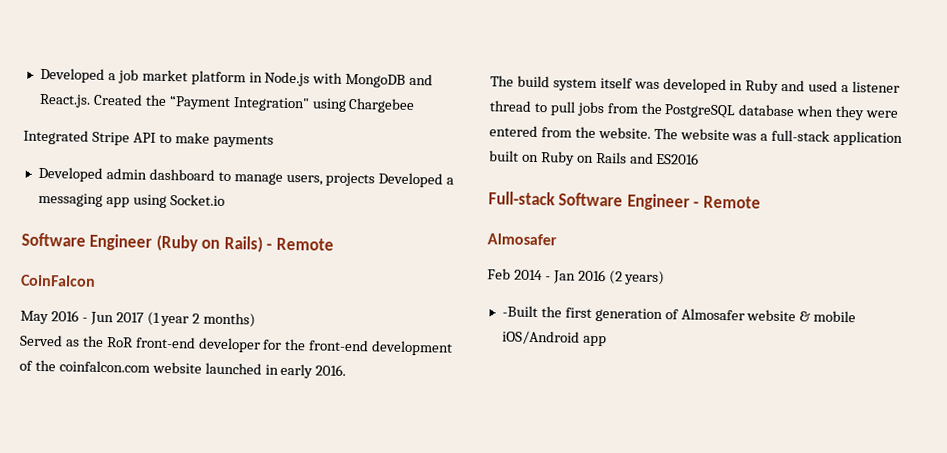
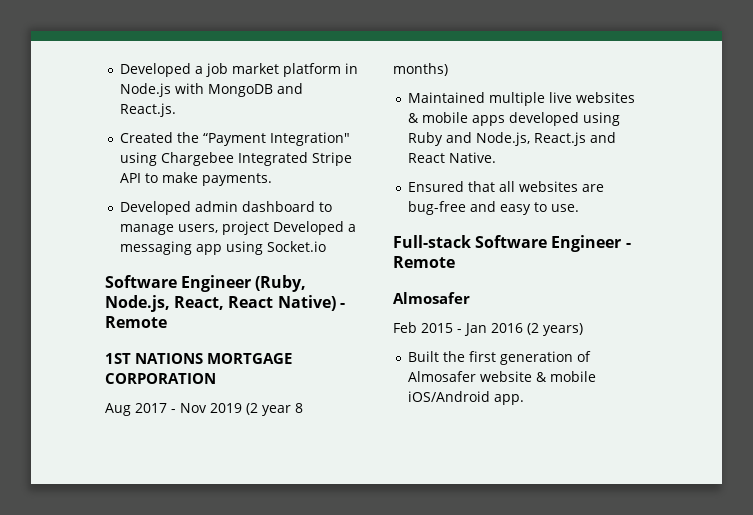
(91, 100) none -> (177, 110) //
(416, 105) // -> (235, 159) none
[212,134,274,148] payments -> [202,173,273,186] payments.
[325,172,376,187] projects -> [222,221,270,235] project
[155,234,334,253] [20,274,96,287] [20,310,257,328] [20,334,454,356] [19,359,347,379] [490,75,901,94] [489,100,899,121] [489,125,904,146] [489,150,700,166] (Ruby on Rails) - Remote // CoinFalcon // May 2016 - Jun 2017 (1 year 2 months) // Served as the RoR front-end developer for the front-end development of the coinfalcon.com website launched in early 2016. // The build system itself was developed in Ruby and used a listener thread to pull jobs from the PostgreSQL database when they were entered from the website. The website was a full-stack application built on Ruby on Rails and ES2016 -> [255,275,307,292] [105,295,345,312] [105,316,167,328] [105,353,292,364] [105,373,216,384] [105,403,303,416] [393,63,448,76] [408,92,636,106] [408,112,621,126] [408,132,617,146] [408,152,497,163] [408,181,605,192] [408,201,580,215] (Ruby, Node.js, React, React Native) - Remote // 1ST NATIONS MORTGAGE CORPORATION // Aug 2017 - Nov 2019 (2 year 8 months) // Maintained multiple live websites & mobile apps developed using Ruby and Node.js, React.js and React Native. // Ensured that all websites are bug-free and easy to use.
[513,269,543,281] 2014 -> [421,323,453,333] 2015
[501,305,538,318] -Built -> [408,351,440,362] Built
[582,335,607,347] app -> [494,394,525,405] app.

